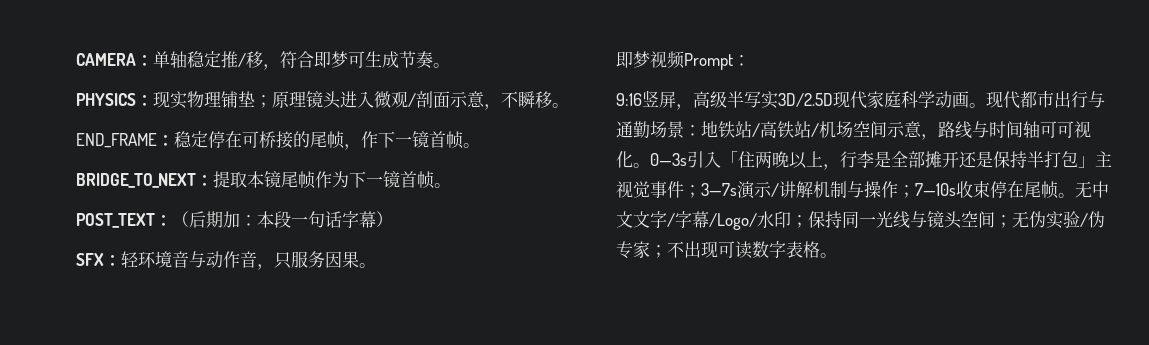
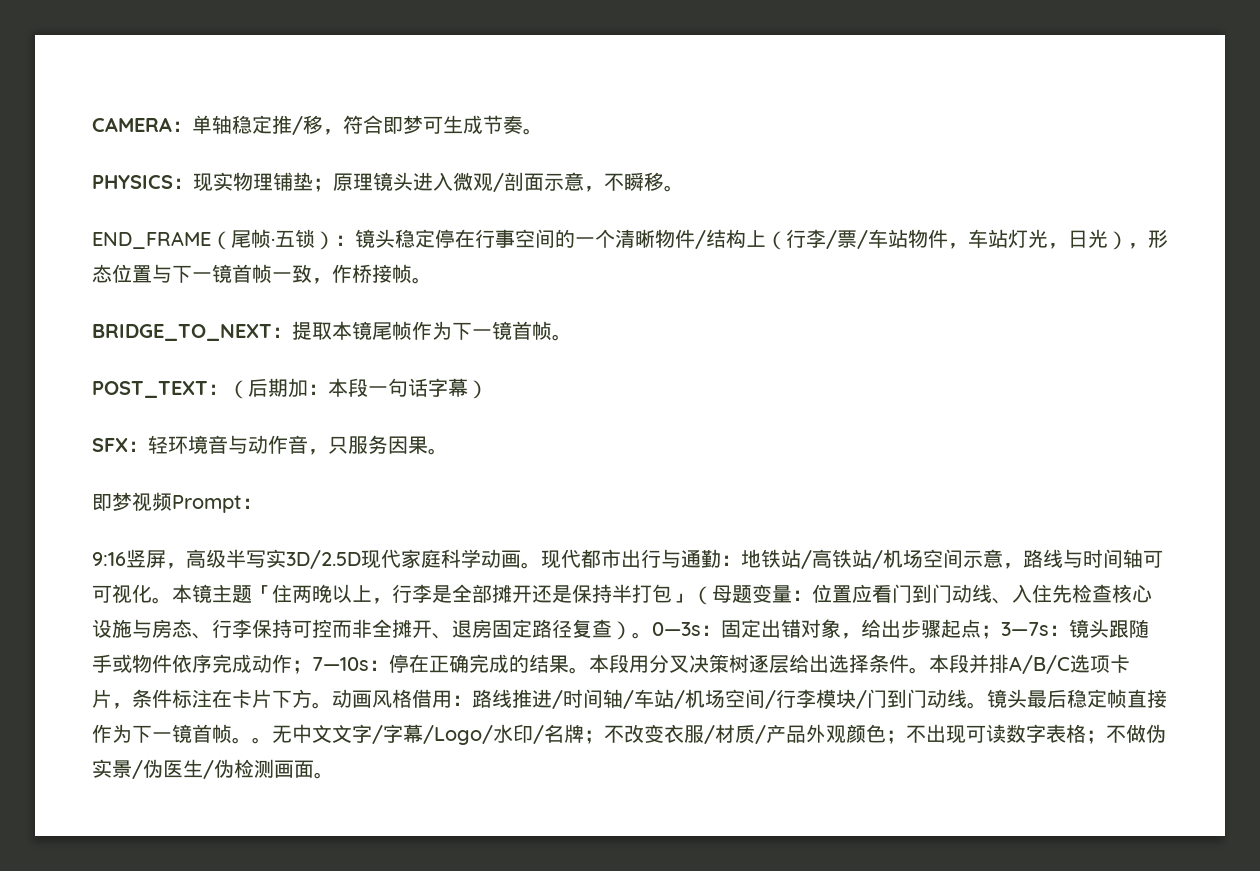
[157,130,446,150] ：稳定停在可桥接的尾帧，作下一镜首 -> [211,229,1168,250] [92,264,392,284] （尾帧·五锁）：镜头稳定停在行事空间的一个清晰物件/结构上（行李/票/车站物件，车站灯光，日光），形态位置与下一镜首帧一致，作桥接
[650,121,684,138] 场景 -> (721, 558) none
[650,151,721,168] 0—3s引入 -> [172,584,252,603] 本镜主题
[1095,151,1112,167] [616,181,1059,199] 主视觉事件；3—7s演示/讲解机制与操作；7—10s收束停在尾帧 -> [692,584,1152,605] [92,619,1149,640] [92,654,1130,674] [92,689,1167,709] [92,724,252,744] （母题变量：位置应看门到门动线、入住先检查核心设施与房态、行李保持可控而非全摊开、退房固定路径复查）。0—3s：固定出错对象，给出步骤起点；3—7s：镜头跟随手或物件依序完成动作；7—10s：停在正确完成的结果。本段用分叉决策树逐层给出选择条件。本段并排A/B/C选项卡片，条件标注在卡片下方。动画风格借用：路线推进/时间轴/车站/机场空间/行李模块/门到门动线。镜头最后稳定帧直接作为下一镜首帧。
[791,210,1105,229] [616,241,650,259] ；保持同一光线与镜头空间；无伪实验/伪专家 -> [533,724,886,744] /名牌；不改变衣服/材质/产品外观颜色
(820, 249) none -> [1086,724,1166,744] [92,759,314,779] ；不做伪实景/伪医生/伪检测画面

